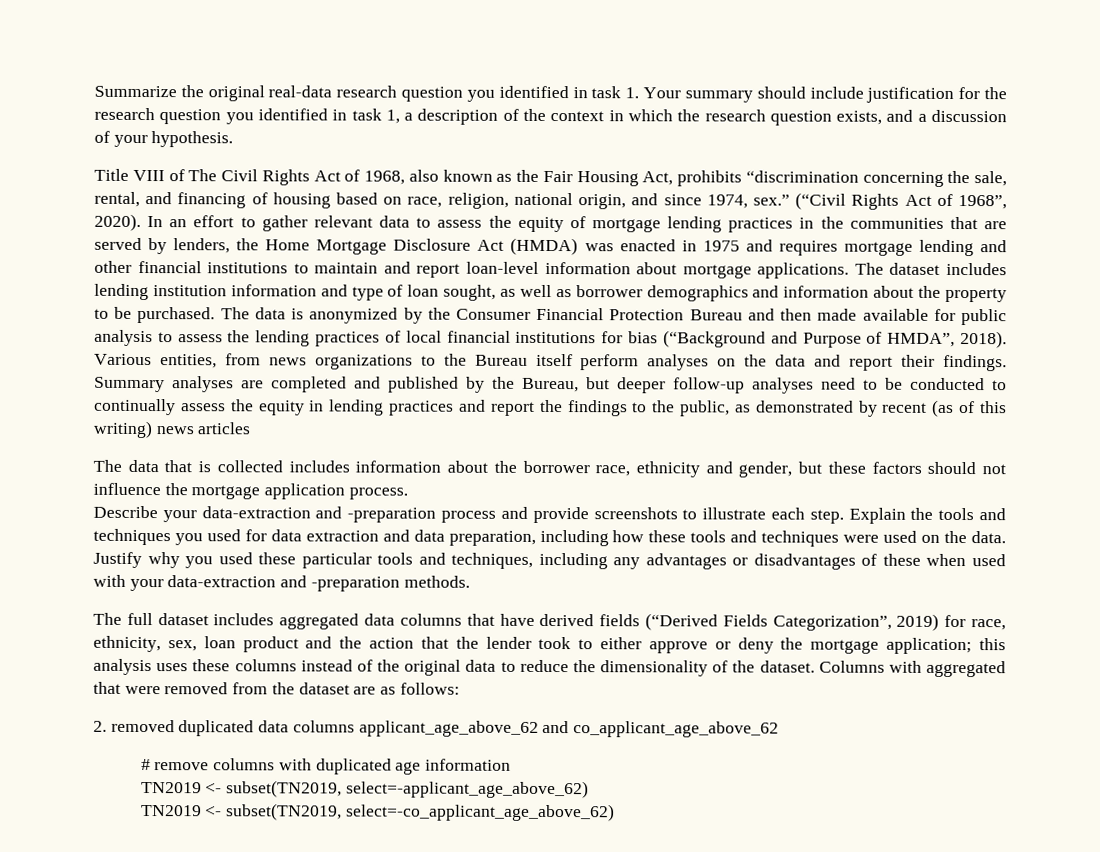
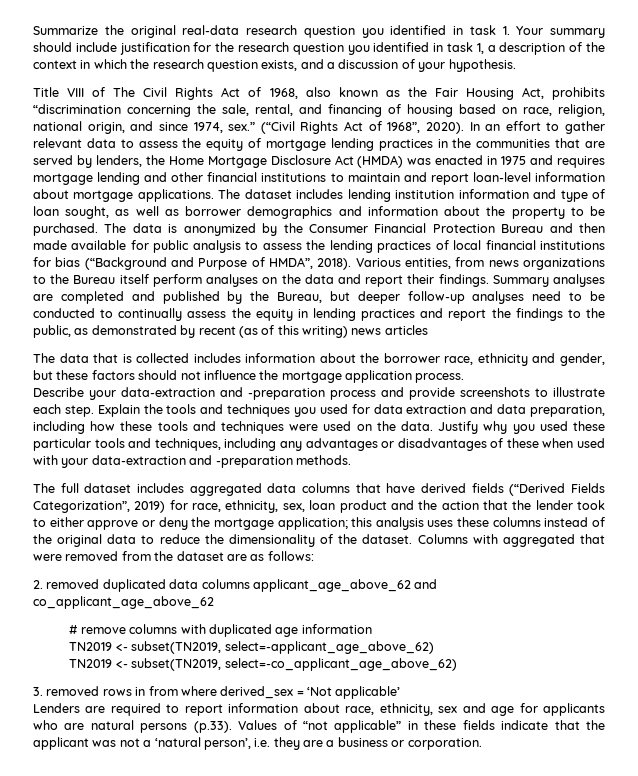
(615, 812) none -> [33,686,401,699] [33,703,605,716] [33,720,606,733] [33,737,482,750] // 3. removed rows in from where derived_sex = ‘Not applicable’ // Lenders are required to report information about race, ethnicity, sex and age for applicants who are natural persons (p.33). Values of “not applicable” in these fields indicate that the applicant was not a ‘natural person’, i.e. they are a business or corporation.

